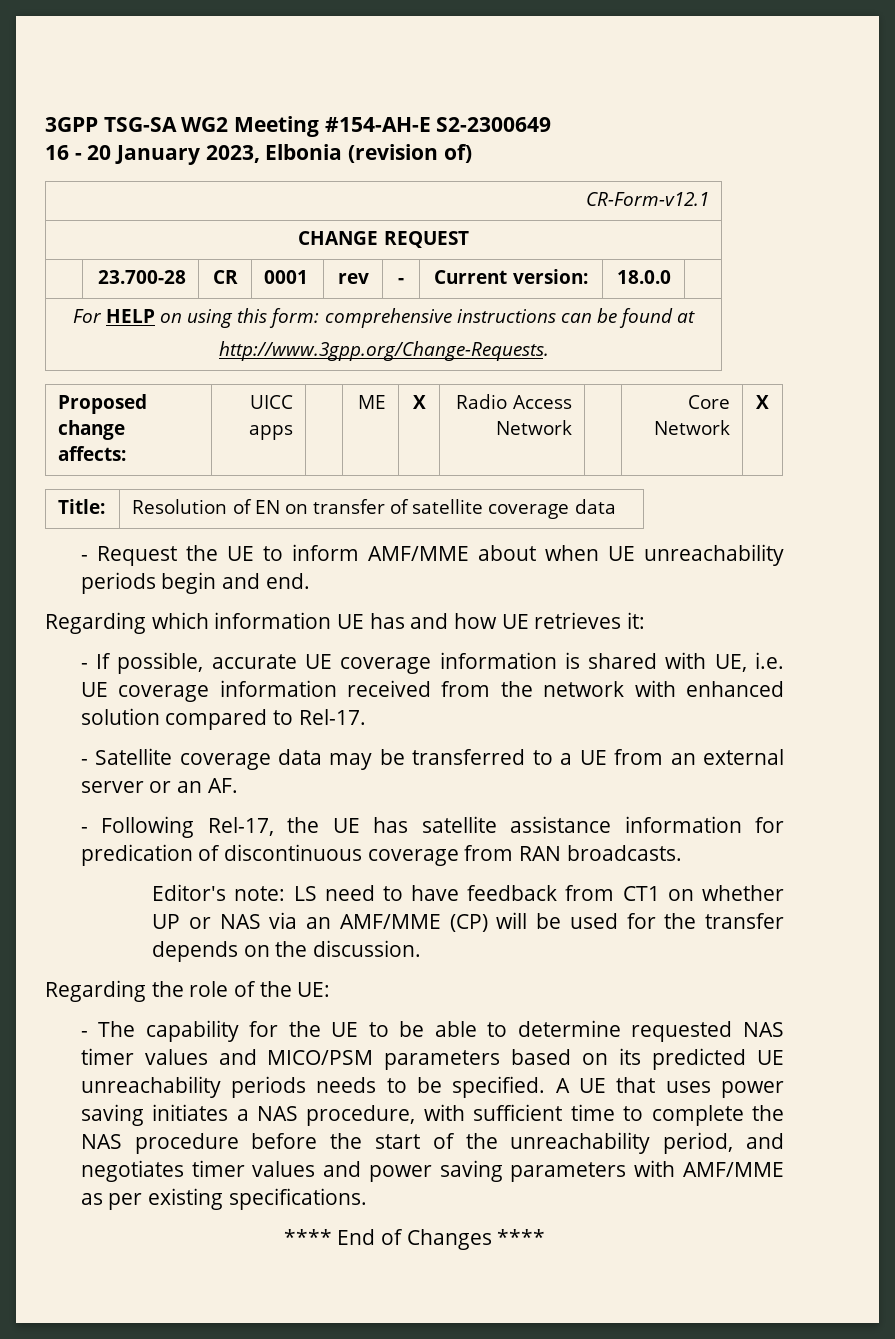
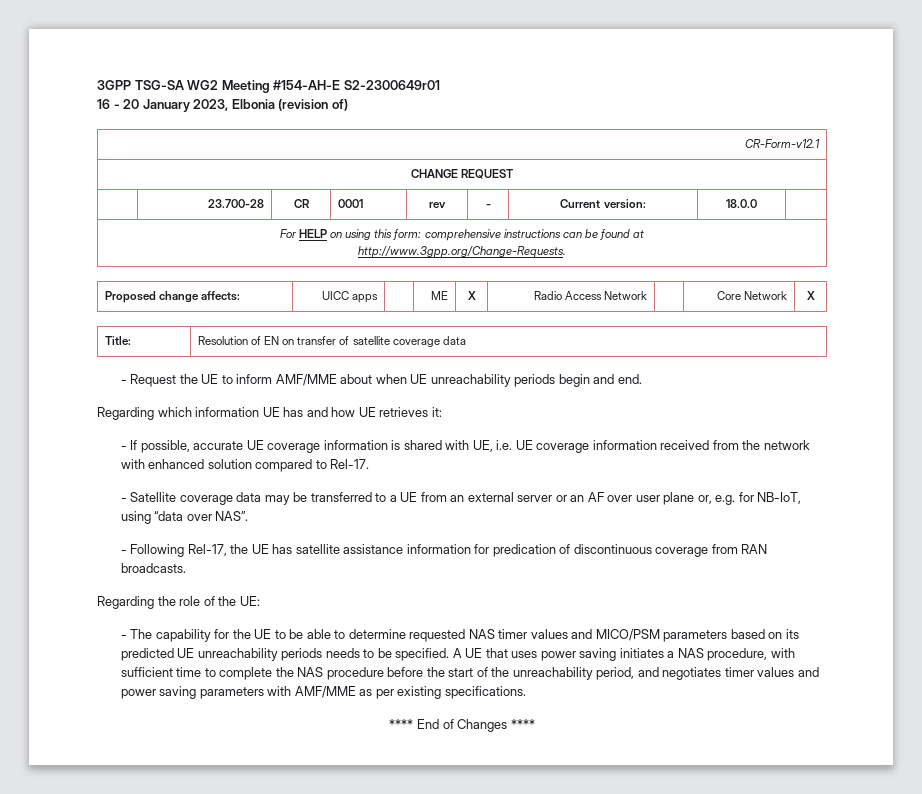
[436,117,552,132] S2-2300649 -> [343,80,440,90] S2-2300649r01
[207,778,238,793] AF. -> [587,492,802,505] [120,511,249,524] AF over user plane or, e.g. for NB-IoT, using “data over NAS”.
[152,884,785,901] [152,912,784,932] [152,940,422,962] // Editor's note: LS need to have feedback from CT1 on whether UP or NAS via an AMF/MME (CP) will be used for the transfer depends on the discussion. -> (186, 568) none

